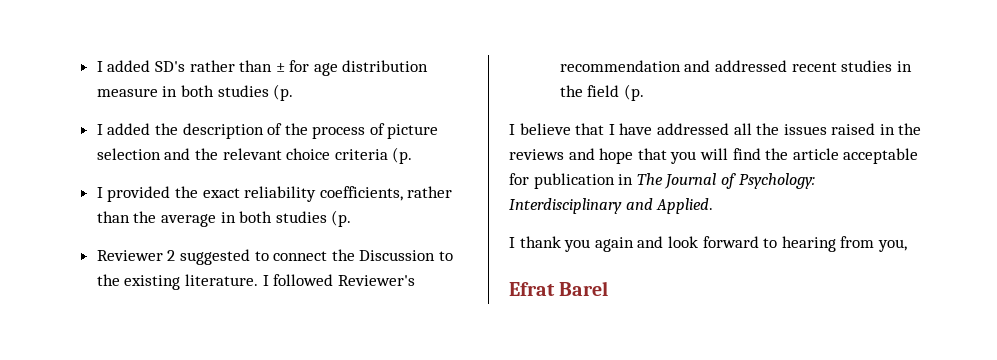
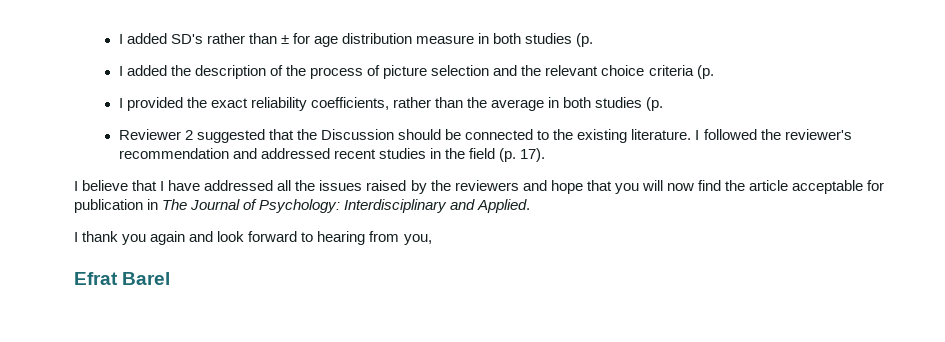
[254,249,436,261] to connect the Discussion -> [268,129,534,140] that the Discussion should be connected
[337,275,415,286] Reviewer's -> [760,129,852,140] the reviewer's
(644, 92) none -> [520,148,546,162] 17).
[879,123,922,135] [509,149,564,160] in the reviews -> [410,180,519,194] by the reviewers
(728, 154) none -> [666,183,694,191] now

